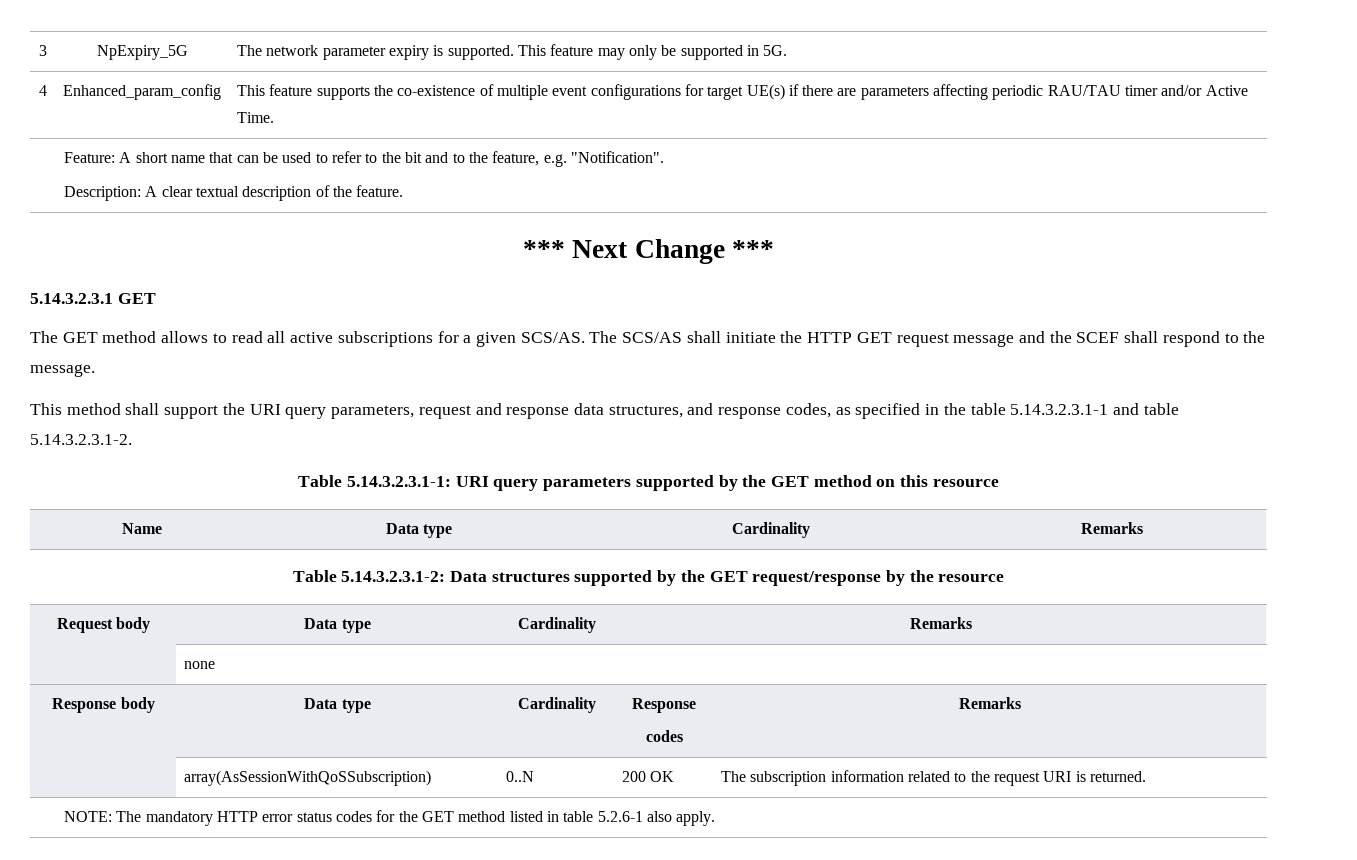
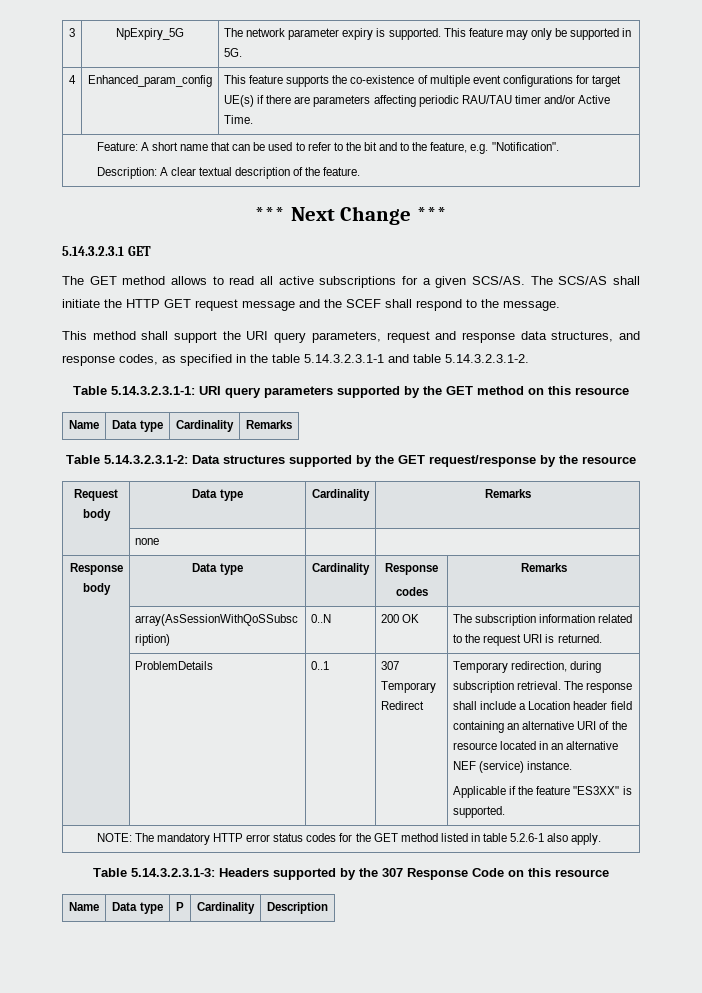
(1146, 776) none -> [135,661,214,670] [311,661,330,670] [381,661,400,670] [381,681,437,693] [381,701,425,710] [453,661,602,673] [453,681,633,693] [453,701,632,710] [453,721,627,733] [453,741,619,750] [453,761,573,773] [453,786,632,798] [453,806,506,818] // | ProblemDetails | 0..1 | 307 Temporary Redirect | Temporary redirection, during subscription retrieval. The response shall include a Location header field containing an alternative URI of the resource located in an alternative NEF (service) instance. // Applicable if the feature "ES3XX" is supported.
(716, 818) none -> [93,868,609,880] [69,902,99,911] [112,902,163,914] [176,902,184,911] [197,902,255,914] [267,902,328,914] // Table 5.14.3.2.3.1-3: Headers supported by the 307 Response Code on this resource // Name | Data type | P | Cardinality | Description

